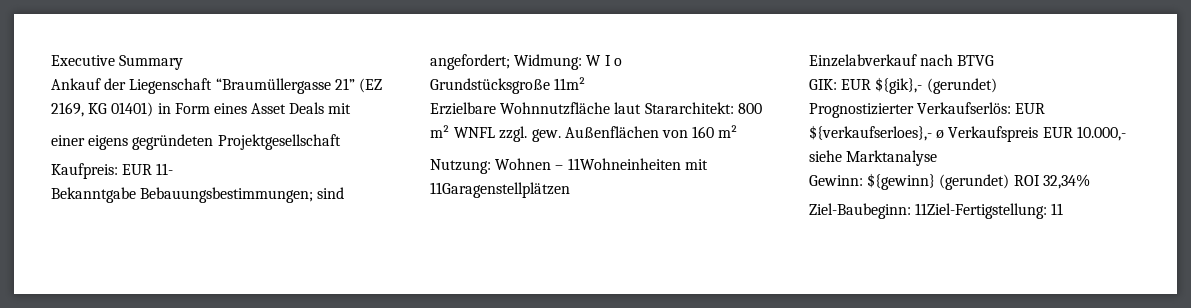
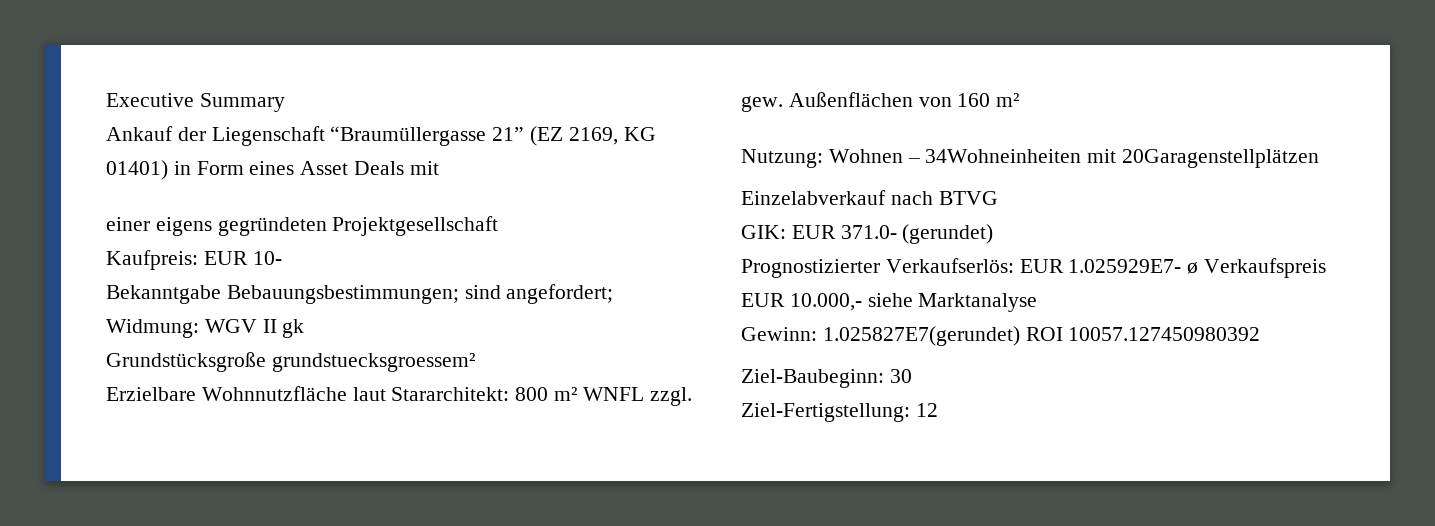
[156,163,174,175] 11- -> [252,251,282,265] 10-
[586,55,622,66] W I o -> [204,319,305,338] WGV II gk
[554,77,587,90] 11m² -> [271,353,475,372] grundstuecksgroessem²
[567,158,708,170] [430,182,570,198] 11Wohneinheiten mit 11Garagenstellplätzen -> [925,149,1320,168] 34Wohneinheiten mit 20Garagenstellplätzen
[875,77,923,94] ${gik},- -> [840,225,897,239] 371.0-
[809,125,932,141] ${verkaufserloes},- -> [1068,259,1182,273] 1.025929E7-
[867,173,1090,190] [809,203,1064,219] ${gewinn} (gerundet) ROI 32,34% // Ziel-Baubeginn: 11Ziel-Fertigstellung: 11 -> [822,326,1261,346] [741,369,912,388] [741,403,938,422] 1.025827E7(gerundet) ROI 10057.127450980392 // Ziel-Baubeginn: 30 // Ziel-Fertigstellung: 12

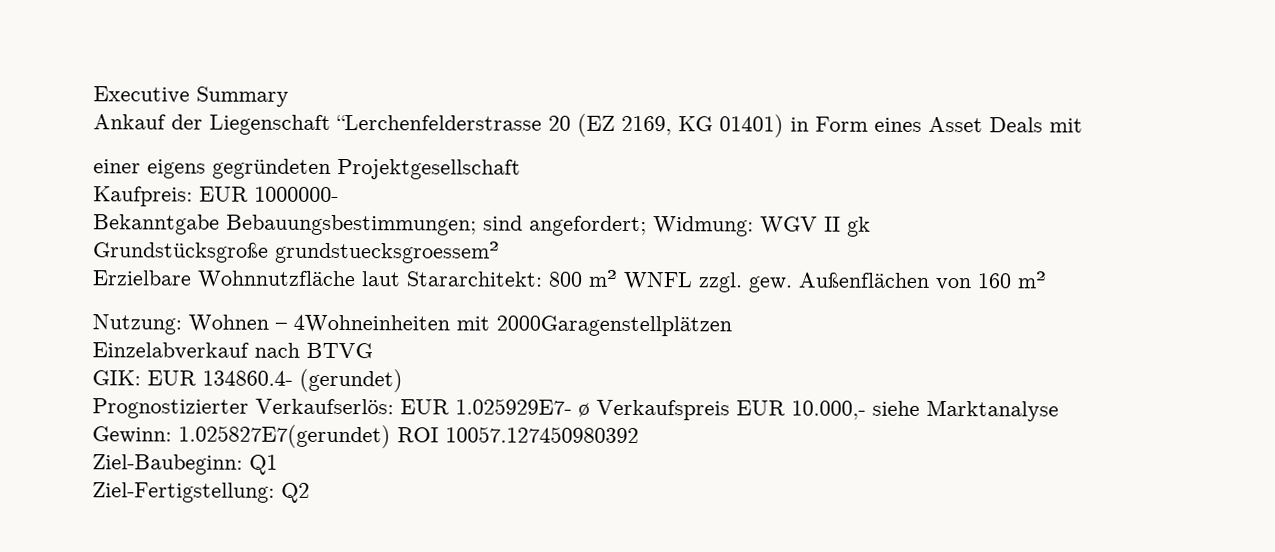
[330,126,525,146] “Braumüllergasse 21” -> [336,115,571,131] “Lerchenfelderstrasse 20
[252,251,282,265] 10- -> [254,186,339,203] 1000000-
[925,149,1320,168] 34Wohneinheiten mit 20Garagenstellplätzen -> [293,314,732,337] 4Wohneinheiten mit 2000Garagenstellplätzen
[840,225,897,239] 371.0- -> [202,370,293,386] 134860.4-
[889,369,912,383] 30 -> [249,454,278,475] Q1
[915,403,938,417] 12 -> [281,482,310,503] Q2

